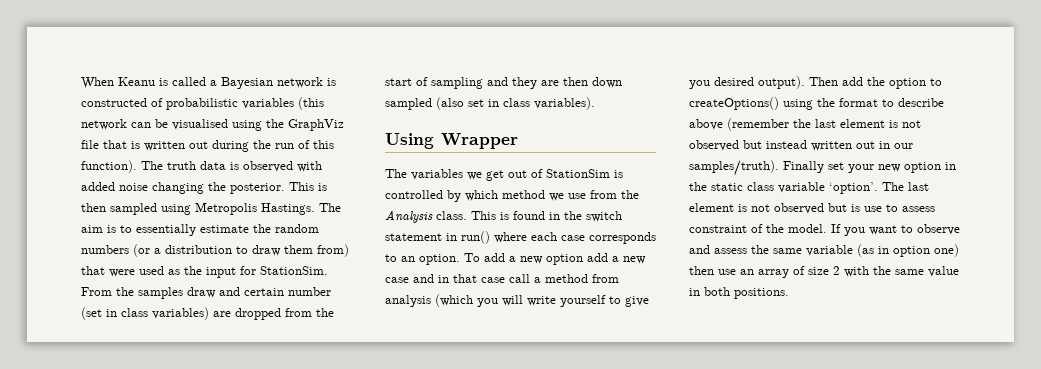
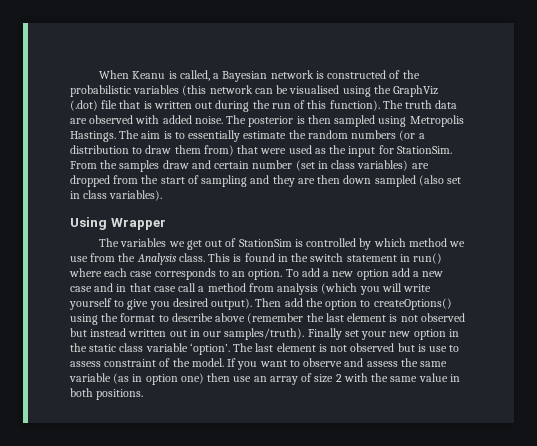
[172,77,206,86] called -> [179,70,210,81] called,
(163, 102) none -> [402,70,420,79] the
(344, 125) none -> [70,100,98,111] (.dot)
[230,162,239,170] is -> [70,118,87,124] are
[119,182,314,194] noise changing the posterior. This -> [194,115,294,127] noise. The posterior

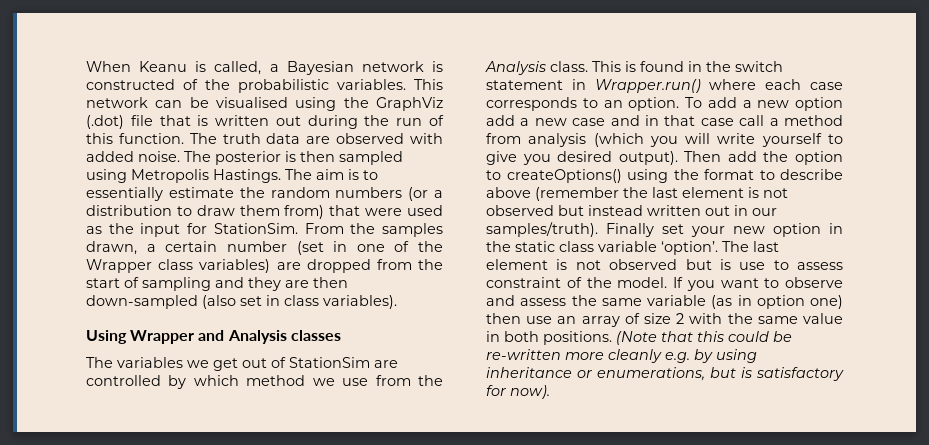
[133,85,207,96] variables (this -> [337,79,443,90] variables. This
[329,100,380,111] function). -> [118,133,184,144] function.
[162,160,211,169] draw and -> [86,241,156,255] drawn, a
(328, 165) none -> [356,241,443,252] [86,259,152,273] one of the Wrapper
[343,175,416,187] down sampled -> [86,295,198,309] down-sampled
(166, 224) none -> [198,330,341,344] and Analysis classes
[294,239,303,247] is -> [374,360,398,368] are
[413,253,443,264] run() -> [594,79,701,93] Wrapper.run()
(144, 394) none -> [616,331,792,345] [486,349,757,363] [486,367,844,381] [486,385,550,399] (Note that this could be re-written more cleanly e.g. by using inheritance or enumerations, but is satisfactory for now).

